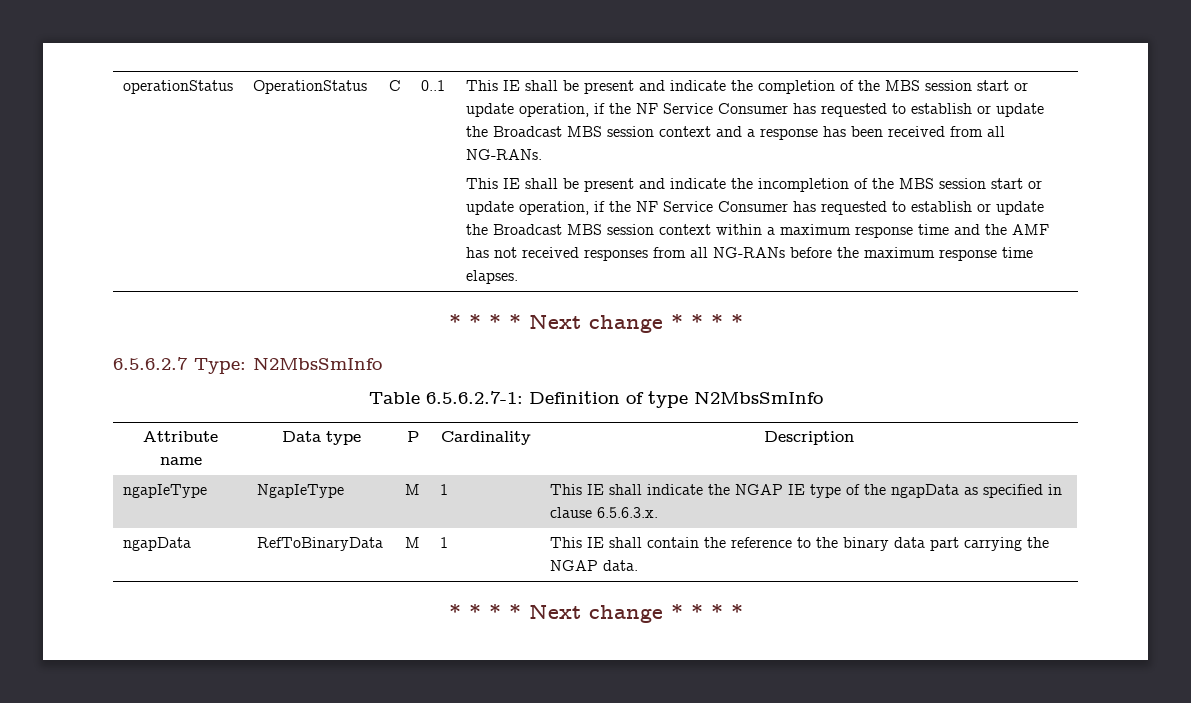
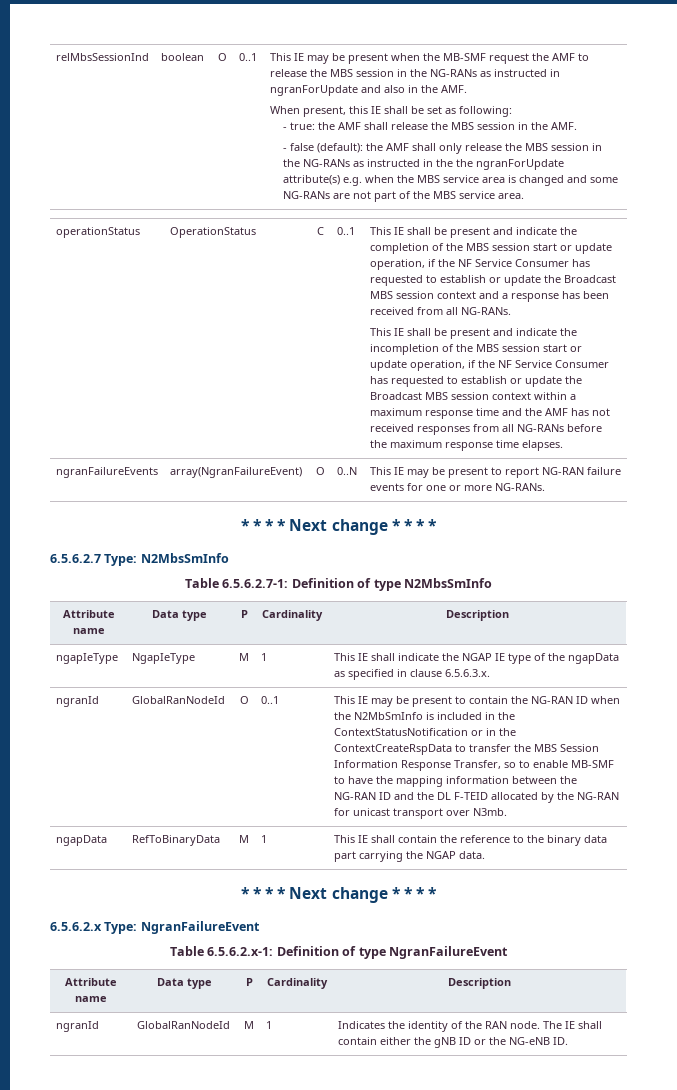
(122, 87) none -> [55,53,149,61] [160,53,204,61] [218,53,227,61] [238,53,257,61] [269,53,589,64] [269,69,560,77] [269,85,467,96] [269,106,512,117] [282,122,577,130] [282,143,602,154] [282,159,564,170] [282,175,618,186] [282,191,524,202] relMbsSessionInd | boolean | O | 0..1 | This IE may be present when the MB-SMF request the AMF to release the MBS session in the NG-RANs as instructed in ngranForUpdate and also in the AMF. // When present, this IE shall be set as following: // - true: the AMF shall release the MBS session in the AMF. // - false (default): the AMF shall only release the MBS session in the NG-RANs as instructed in the the ngranForUpdate attribute(s) e.g. when the MBS service area is changed and some NG-RANs are not part of the MBS service area. //
(518, 277) none -> [55,467,158,478] [169,467,302,478] [316,467,325,475] [336,467,357,475] [369,467,621,478] [369,483,545,491] // ngranFailureEvents | array(NgranFailureEvent) | O | 0..N | This IE may be present to report NG-RAN failure events for one or more NG-RANs.
(658, 512) none -> [55,696,99,707] [131,696,225,704] [239,696,249,704] [260,696,279,704] [333,696,620,707] [333,712,515,720] [333,728,516,736] [333,744,599,755] [333,760,614,771] [333,776,577,787] [333,792,619,803] [333,808,507,819] // ngranId | GlobalRanNodeId | O | 0..1 | This IE may be present to contain the NG-RAN ID when the N2MbSmInfo is included in the ContextStatusNotification or in the ContextCreateRspData to transfer the MBS Session Information Response Transfer, so to enable MB-SMF to have the mapping information between the NG-RAN ID and the DL F-TEID allocated by the NG-RAN for unicast transport over N3mb.
(743, 611) none -> [50,921,260,934] [170,946,508,959] [65,978,117,986] [75,996,107,1002] [157,978,213,989] [245,978,253,986] [266,978,328,989] [447,978,511,989] [55,1021,99,1032] [136,1021,230,1029] [244,1021,254,1029] [265,1021,272,1029] [337,1021,602,1032] [337,1037,568,1048] // 6.5.6.2.x Type: NgranFailureEvent // Table 6.5.6.2.x-1: Definition of type NgranFailureEvent // Attribute name | Data type | P | Cardinality | Description // ngranId | GlobalRanNodeId | M | 1 | Indicates the identity of the RAN node. The IE shall contain either the gNB ID or the NG-eNB ID.

